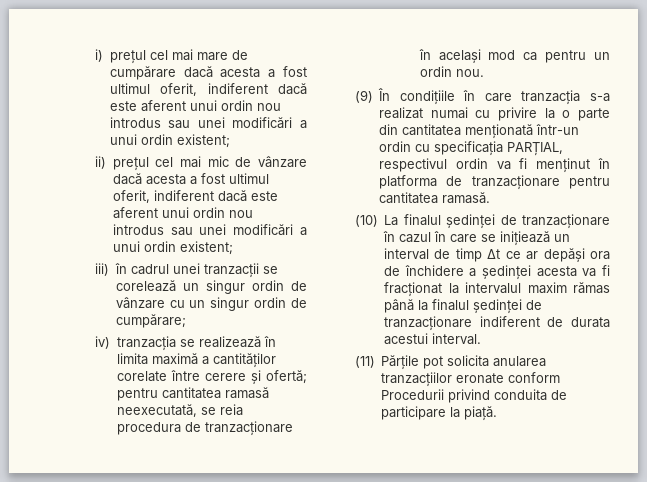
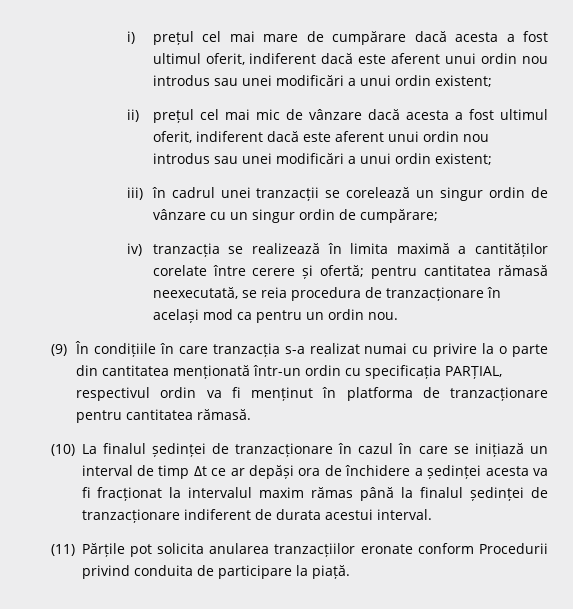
[224,387,269,399] ramasă -> [498,265,549,276] rămasă
[442,192,491,204] ramasă. -> [197,409,252,420] rămasă.
[500,231,551,246] inițiează -> [474,443,524,457] inițiază

